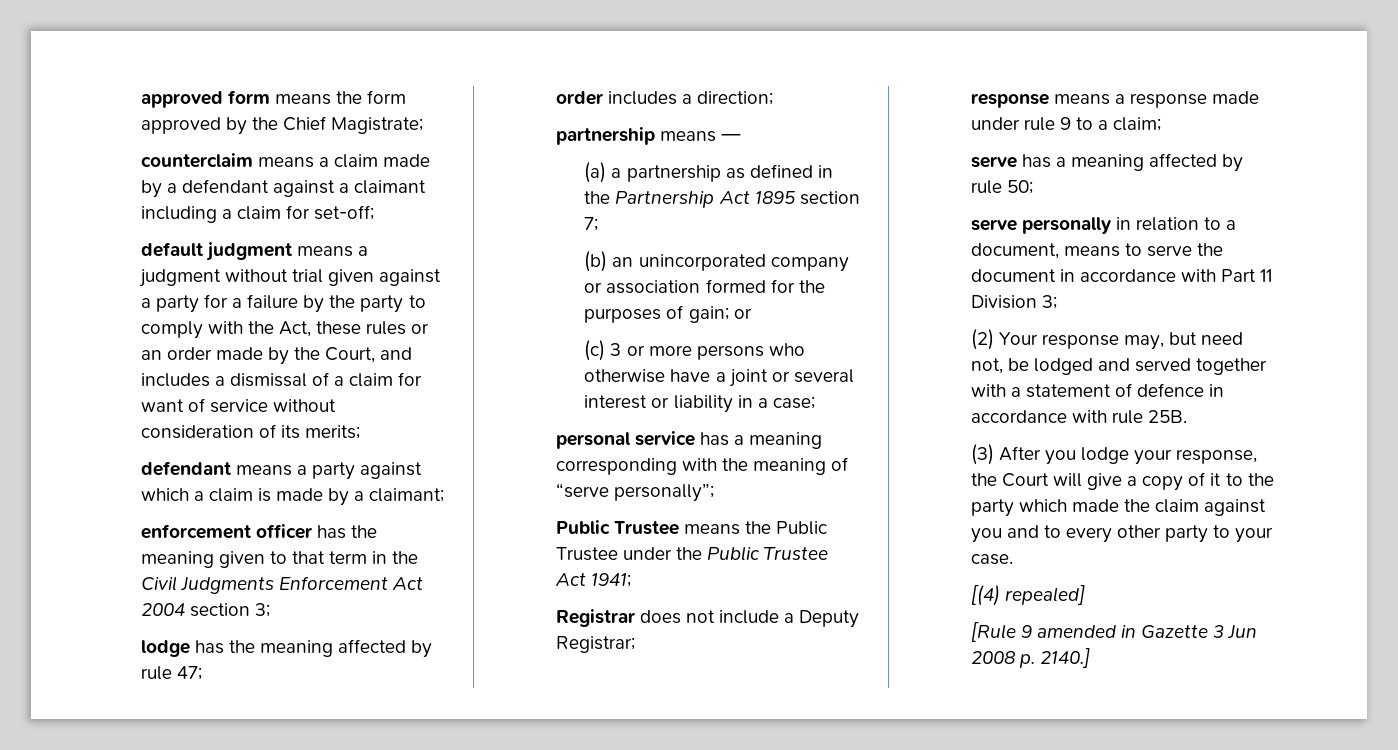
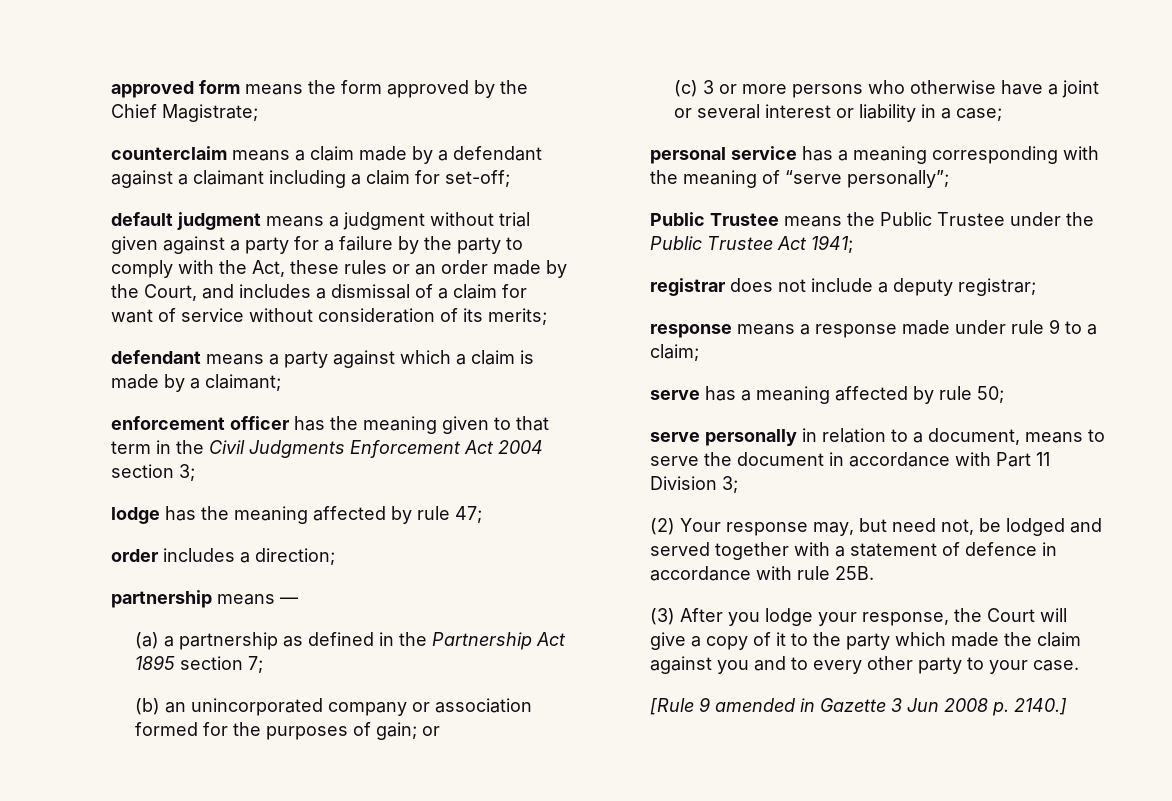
[555,609,635,627] Registrar -> [650,278,726,296] registrar
[799,610,860,628] [555,636,635,653] Deputy Registrar; -> [893,278,1037,296] deputy registrar;
[970,585,1085,606] // [(4) repealed] -> (1080, 665) none

